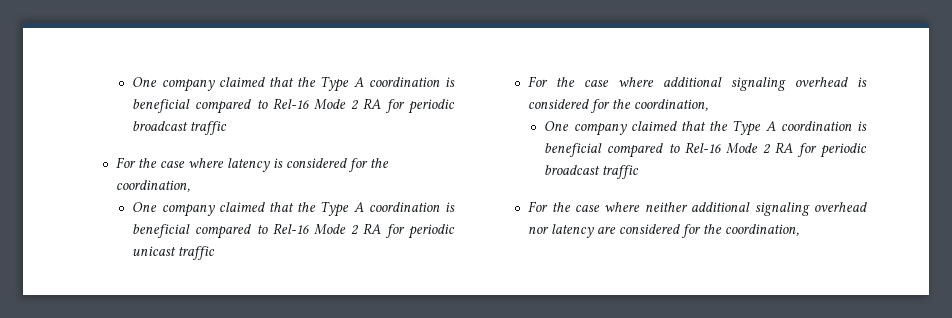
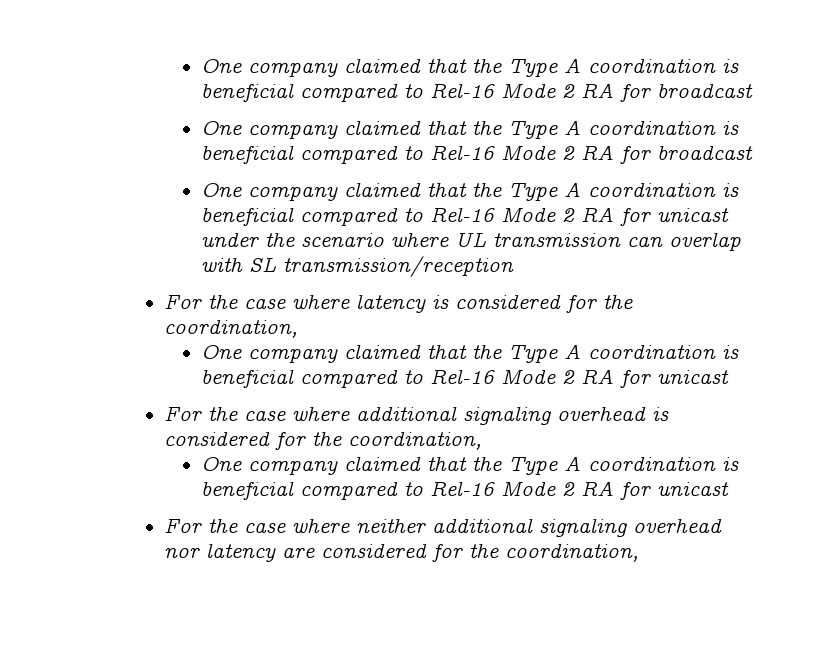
[408,99,456,114] [132,121,228,135] periodic broadcast traffic -> [657,83,754,98] [201,120,740,139] [201,145,754,164] [201,182,740,201] [201,207,730,226] [201,232,742,251] [201,256,515,277] broadcast // One company claimed that the Type A coordination is beneficial compared to Rel-16 Mode 2 RA for broadcast // One company claimed that the Type A coordination is beneficial compared to Rel-16 Mode 2 RA for unicast under the scenario where UL transmission can overlap with SL transmission/reception
[408,224,456,239] [132,246,216,260] periodic unicast traffic -> [657,370,730,384] unicast
[820,143,867,158] [544,165,640,179] periodic broadcast traffic -> [657,482,730,496] unicast

